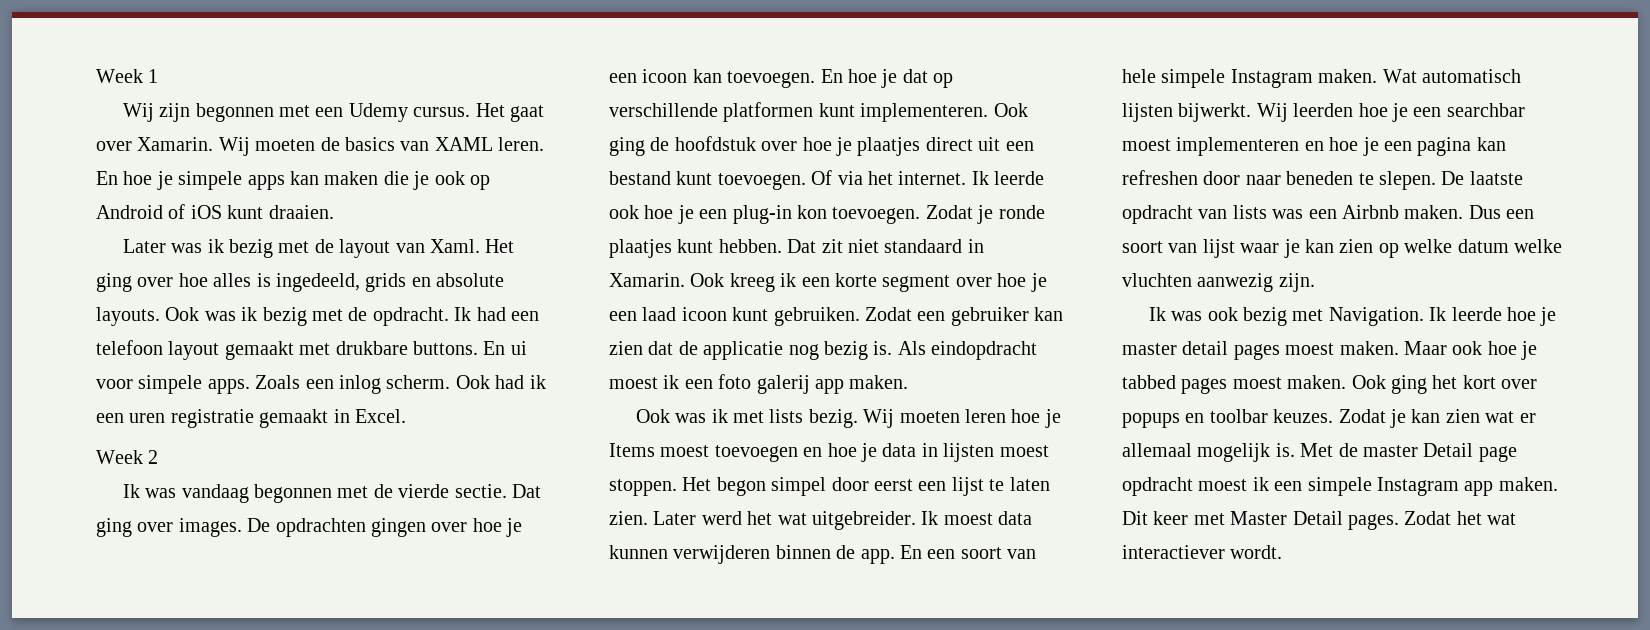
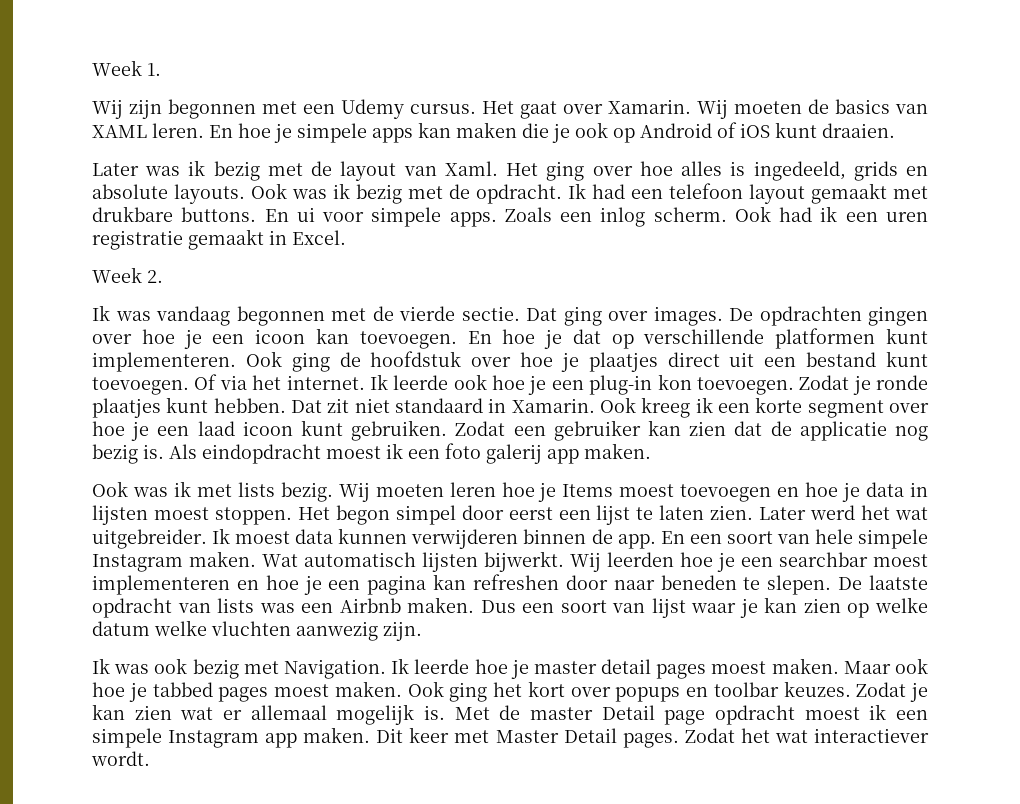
[96,69,159,83] Week 1 -> [92,60,161,76] Week 1.
[148,450,159,464] 2 -> [147,270,163,283] 2.

